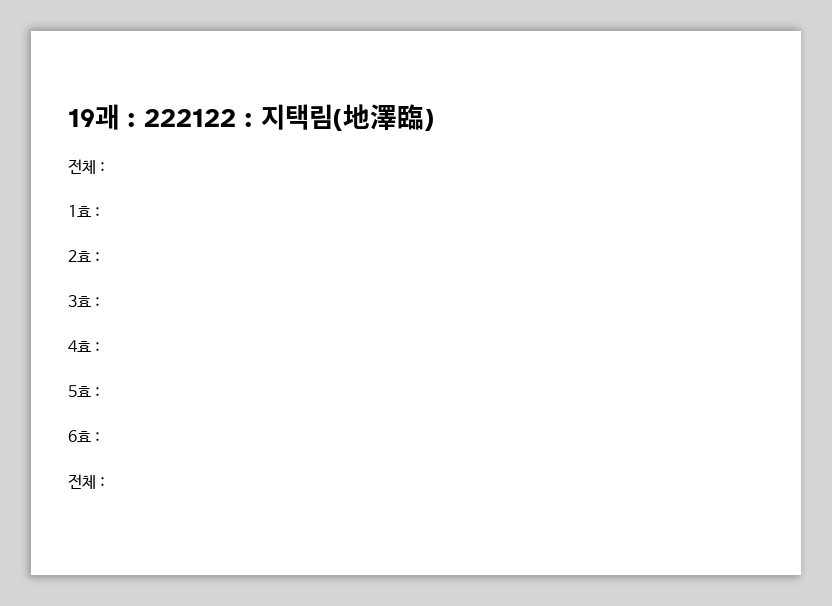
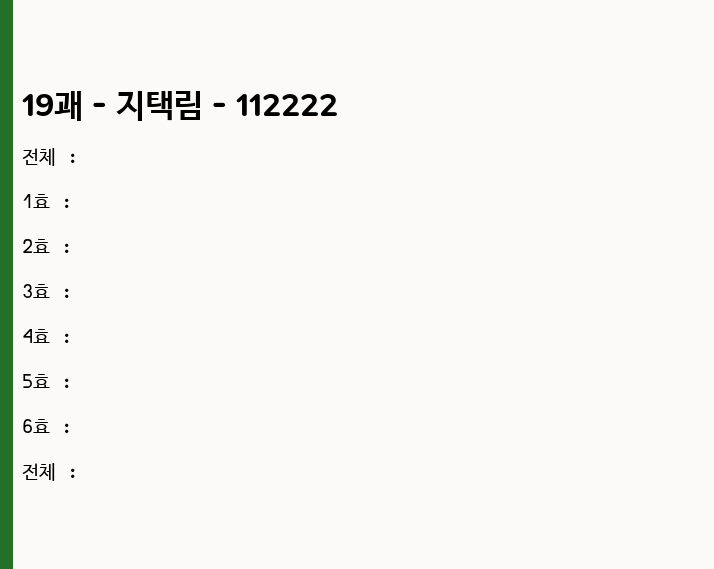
[128,104,434,131] : 222122 : 지택림(地澤臨) -> [92,91,338,121] - 지택림 - 112222

